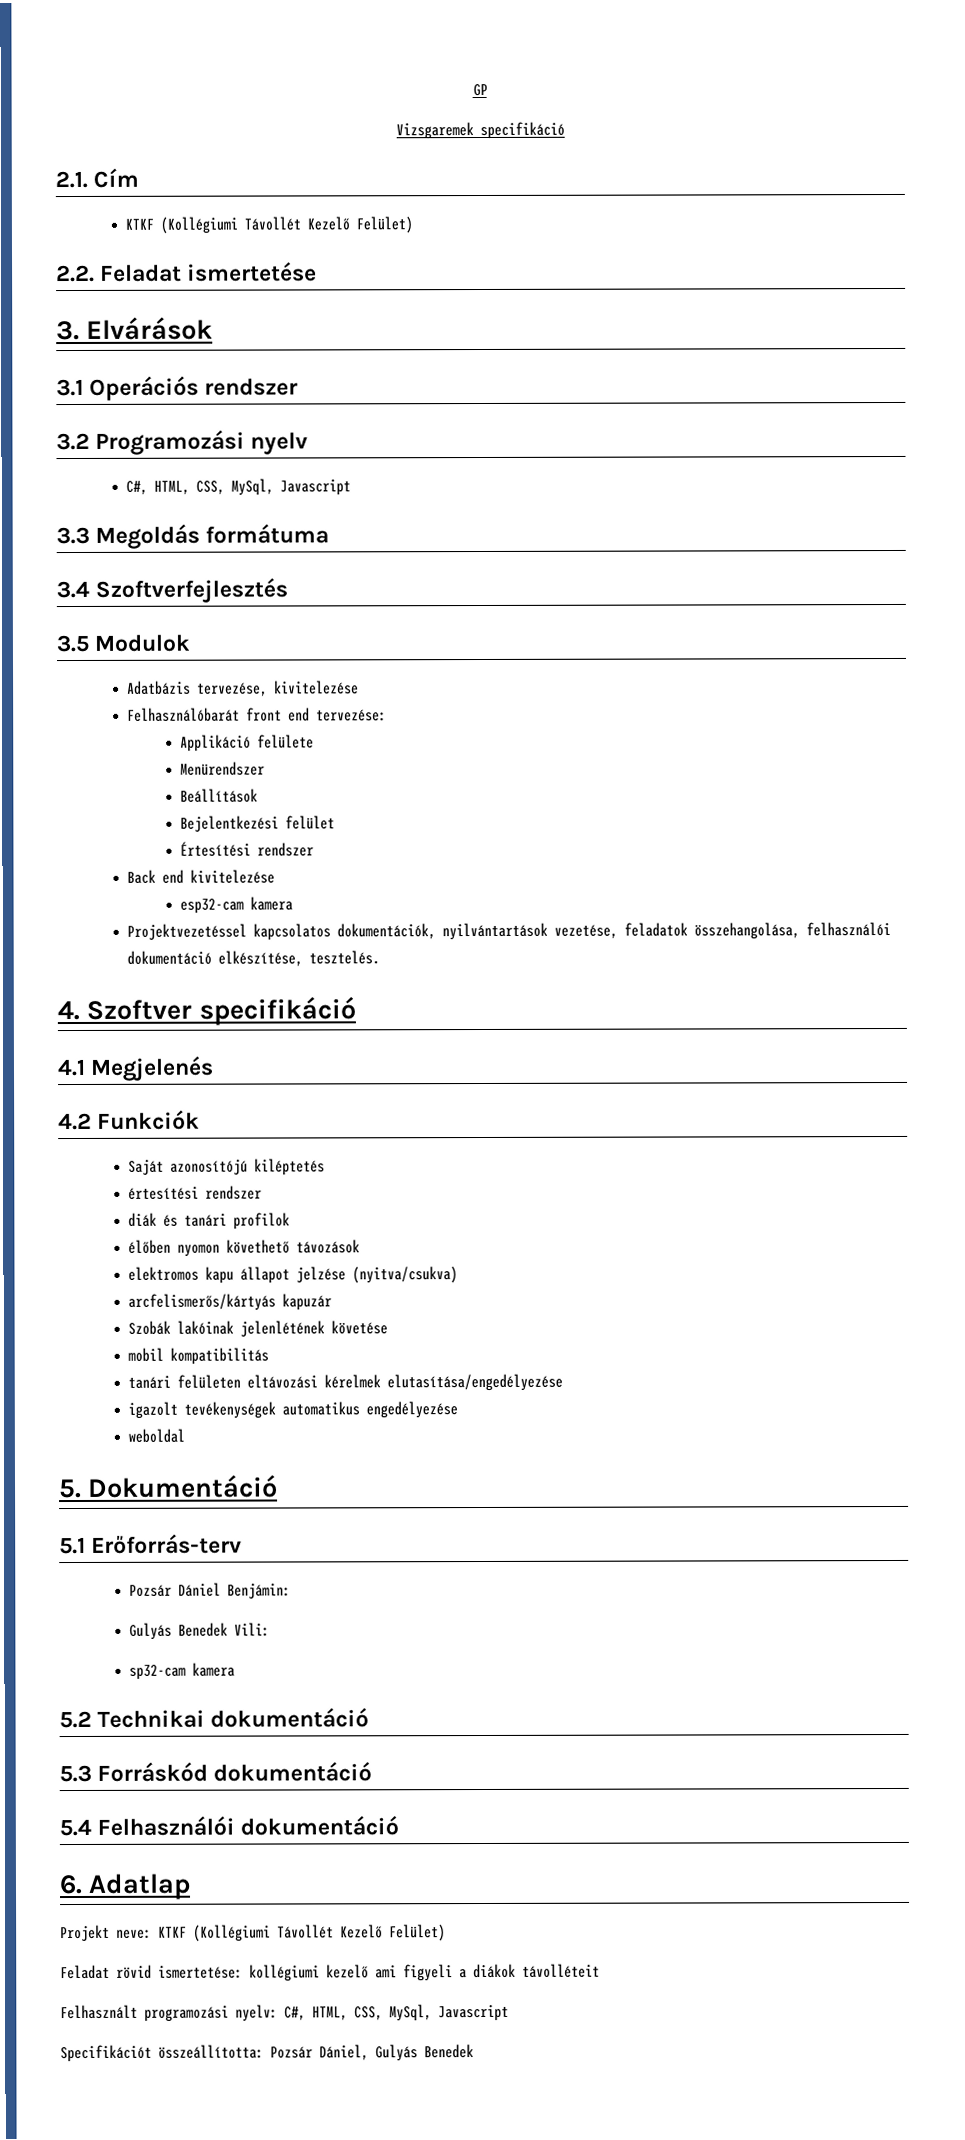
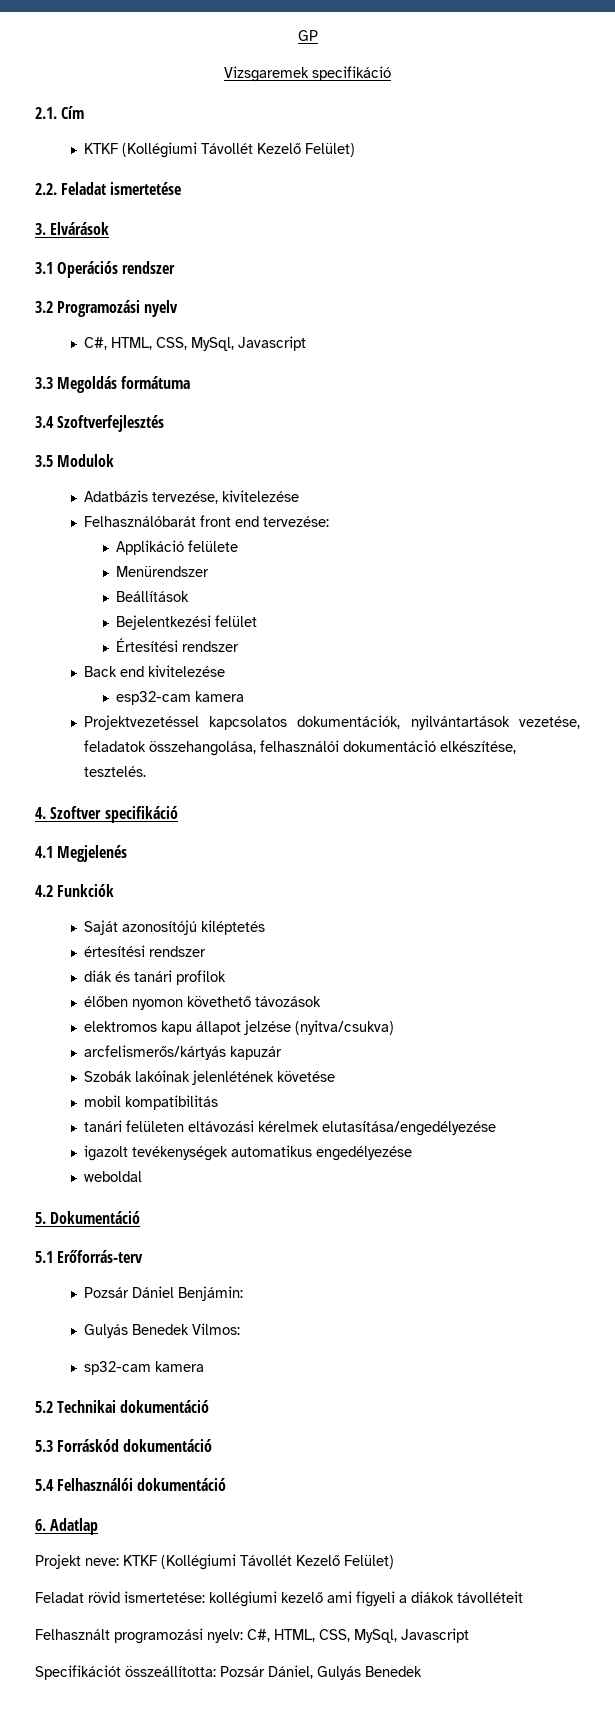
[234,1622,271,1637] Vili: -> [191,1323,240,1335] Vilmos:

